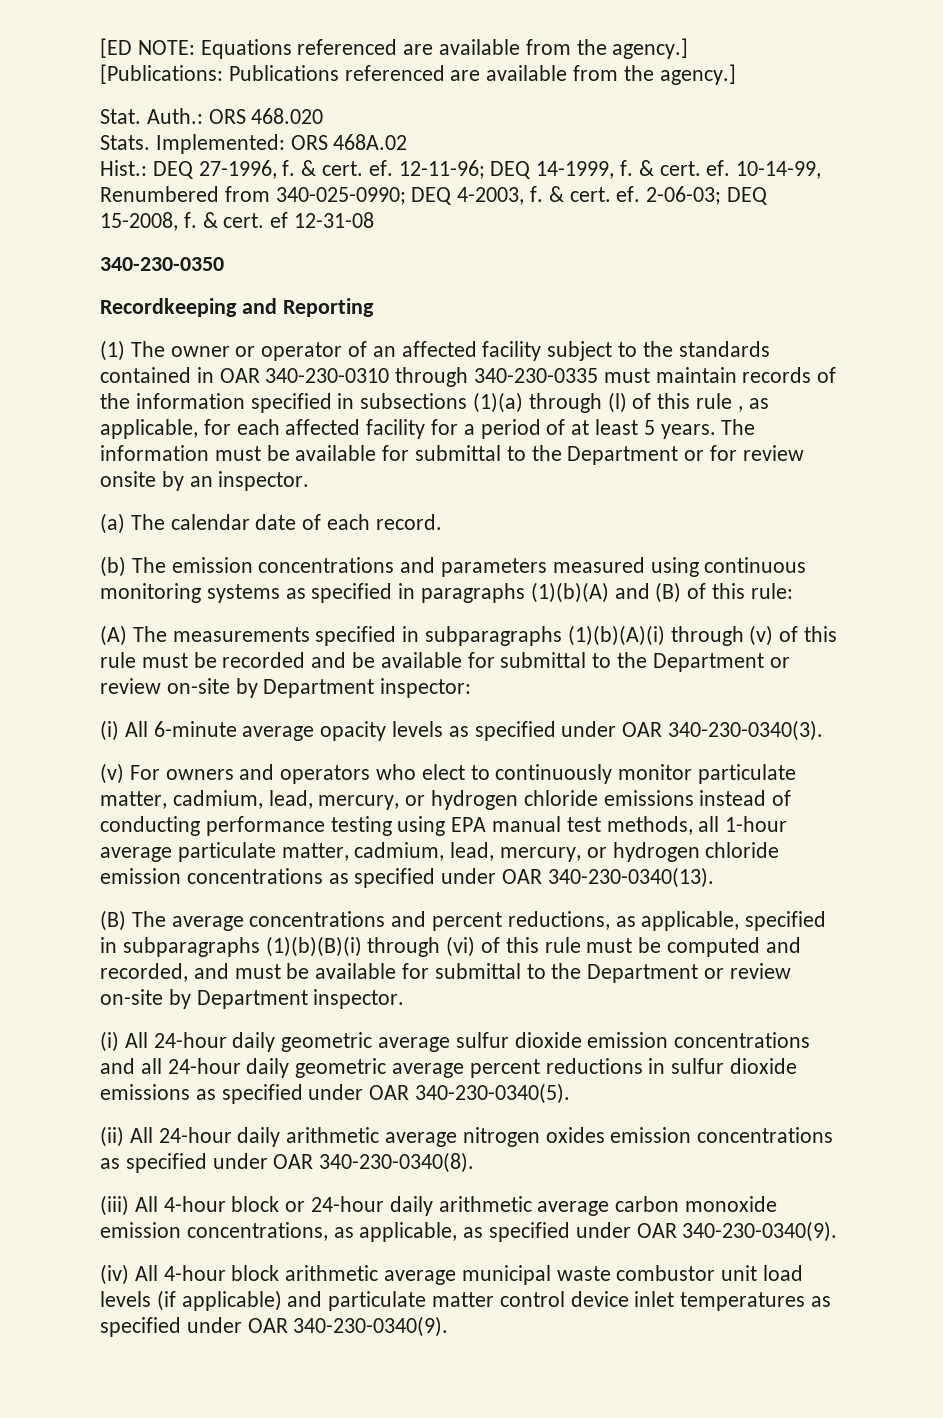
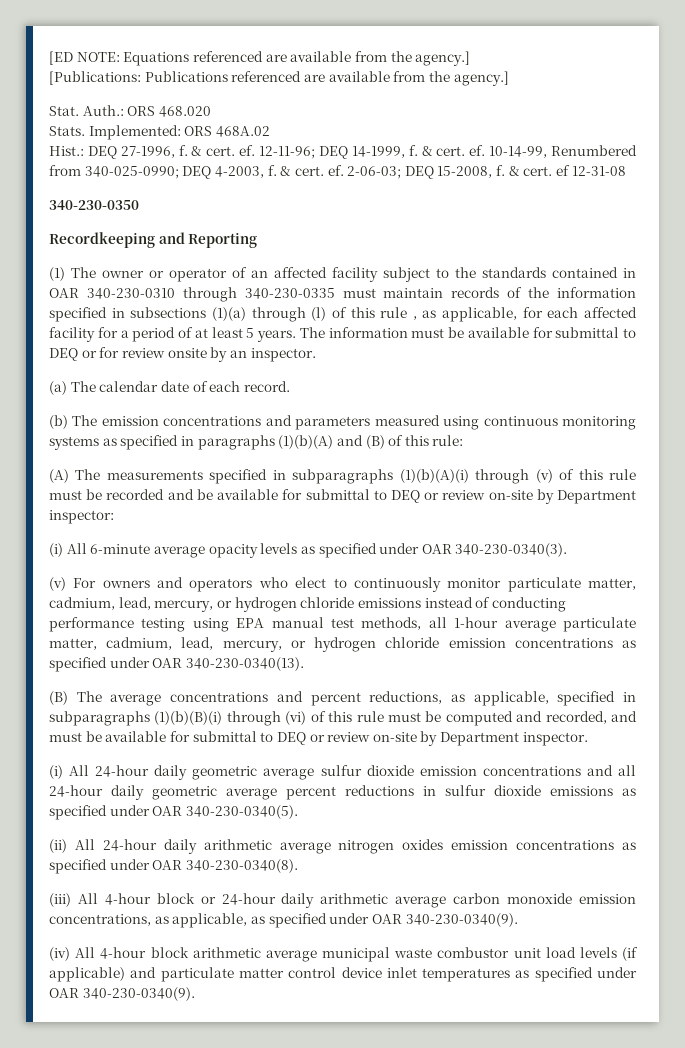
[531,445,679,465] the Department -> [49,348,78,361] DEQ
[617,652,764,672] the Department -> [390,490,420,503] DEQ
[551,963,699,983] the Department -> [276,732,306,745] DEQ

